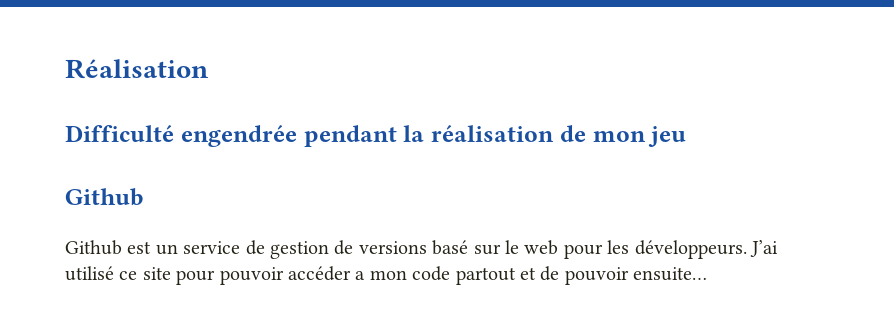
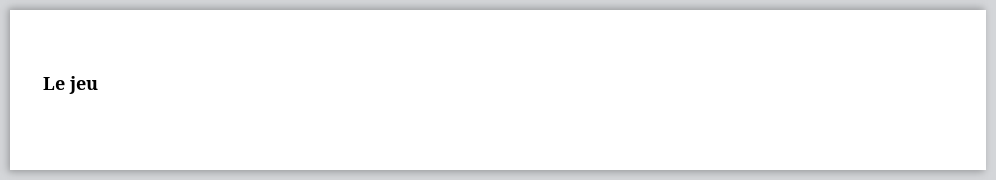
[65,59,209,79] [65,125,687,147] [65,188,144,206] [65,240,778,259] [65,266,708,285] Réalisation // Difficulté engendrée pendant la réalisation de mon jeu // Github // Github est un service de gestion de versions basé sur le web pour les développeurs. J’ai utilisé ce site pour pouvoir accéder a mon code partout et de pouvoir ensuite… -> [43,76,98,94] Le jeu

